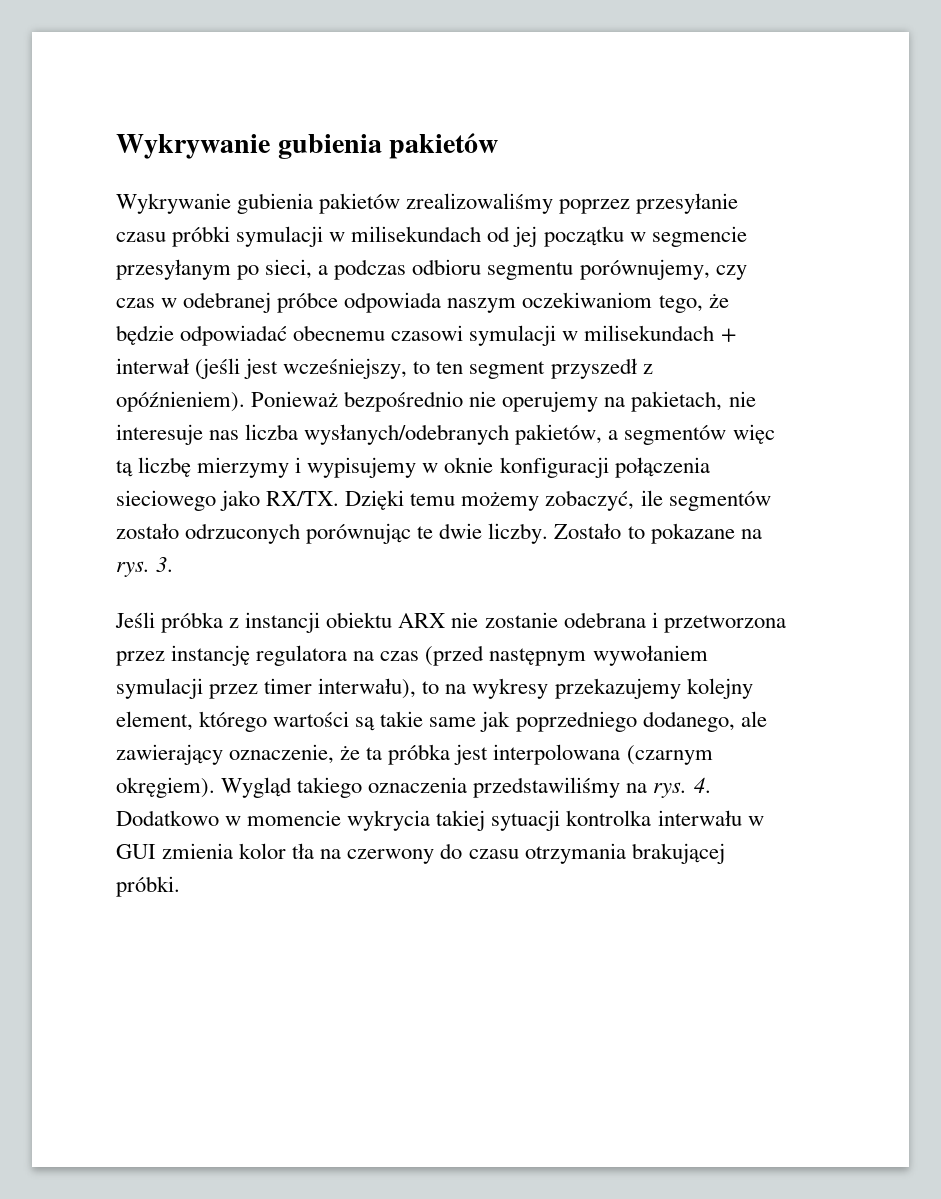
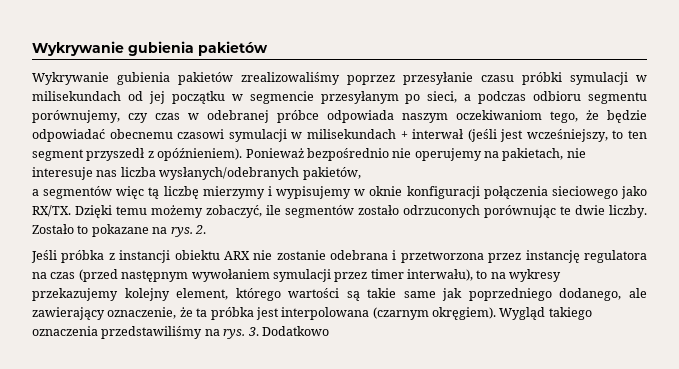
(603, 434) none -> (361, 173) //
[156,557,174,572] 3. -> [194,225,206,234] 2.
[693,777,711,793] [116,810,764,831] [116,843,725,864] [116,876,180,897] 4. Dodatkowo w momencie wykrycia takiej sytuacji kontrolka interwału w GUI zmienia kolor tła na czerwony do czasu otrzymania brakującej próbki. -> [247,326,329,336] 3. Dodatkowo

